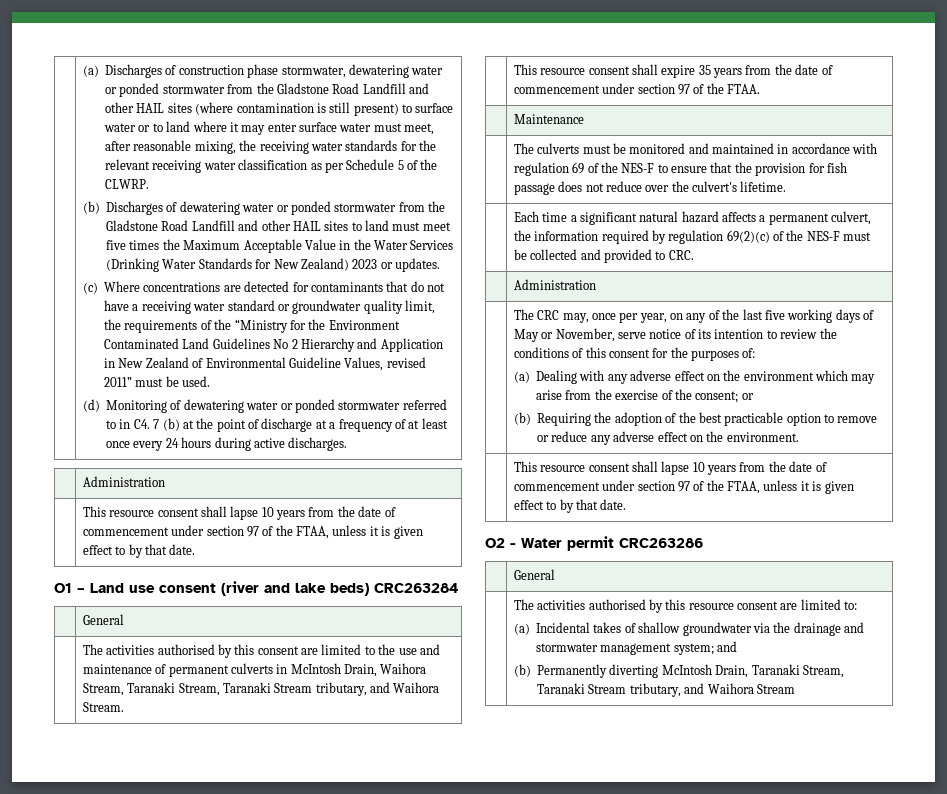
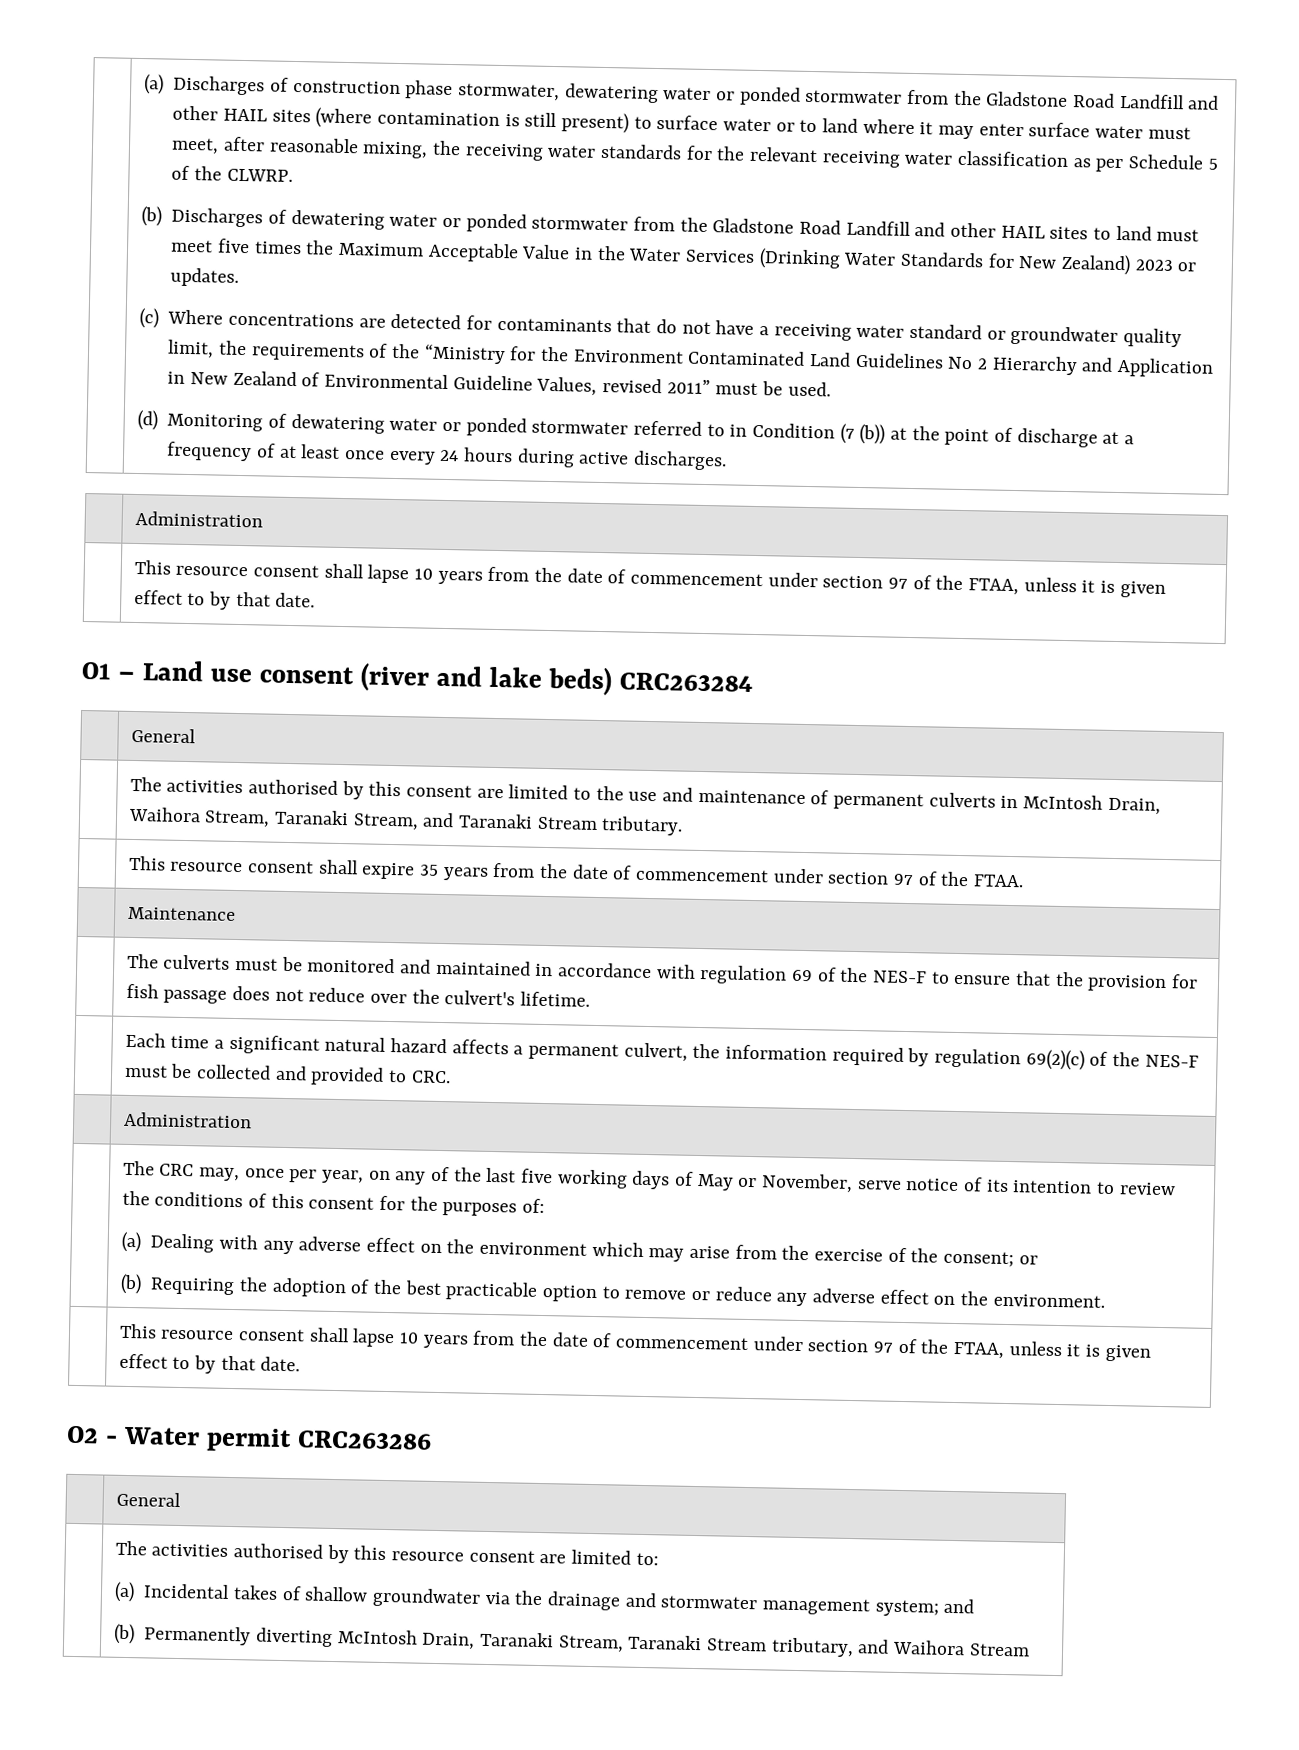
[133,418,180,431] C4. 7 (b) -> [751,422,886,445] Condition (7 (b))
[222,682,440,696] [82,702,124,712] Taranaki Stream tributary, and Waihora Stream. -> [422,812,684,836] and Taranaki Stream tributary.

